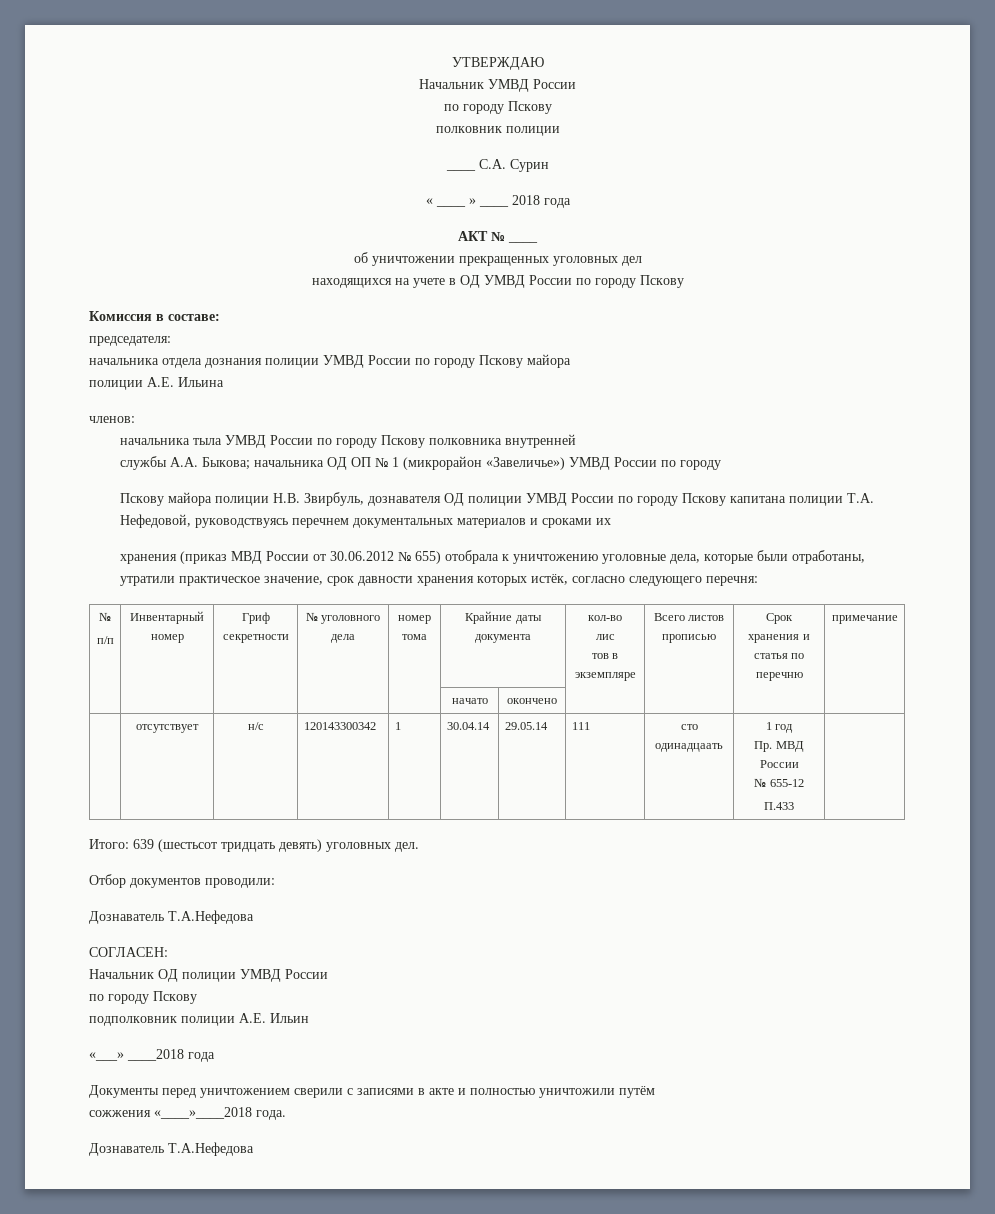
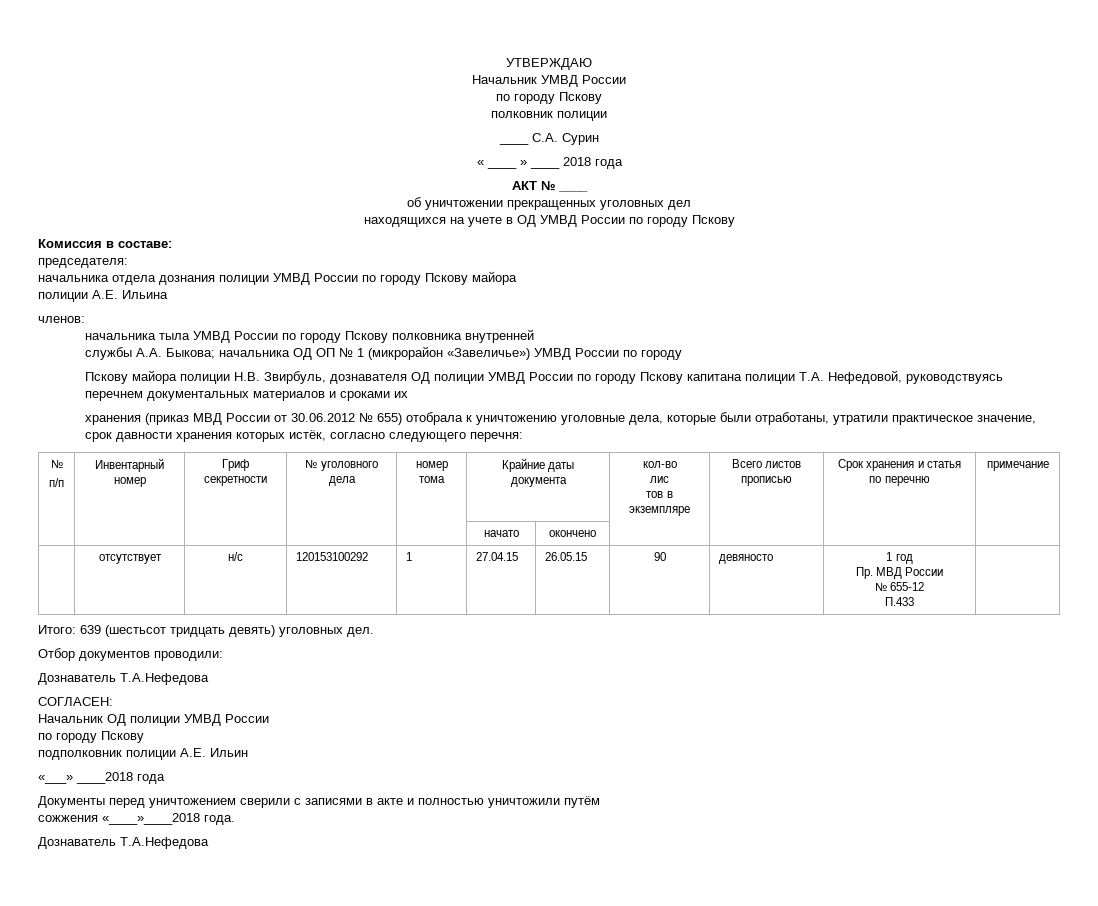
[303,722,376,730] [394,722,401,730] [446,722,490,730] [504,722,548,730] [571,722,590,730] [680,724,698,730] [655,743,723,752] 120143300342 | 1 | 30.04.14 | 29.05.14 | 111 | сто одинадцаать -> [296,552,369,561] [406,552,413,561] [476,552,519,561] [545,552,588,561] [653,552,666,561] [719,554,774,564] 120153100292 | 1 | 27.04.15 | 26.05.15 | 90 | девяносто

